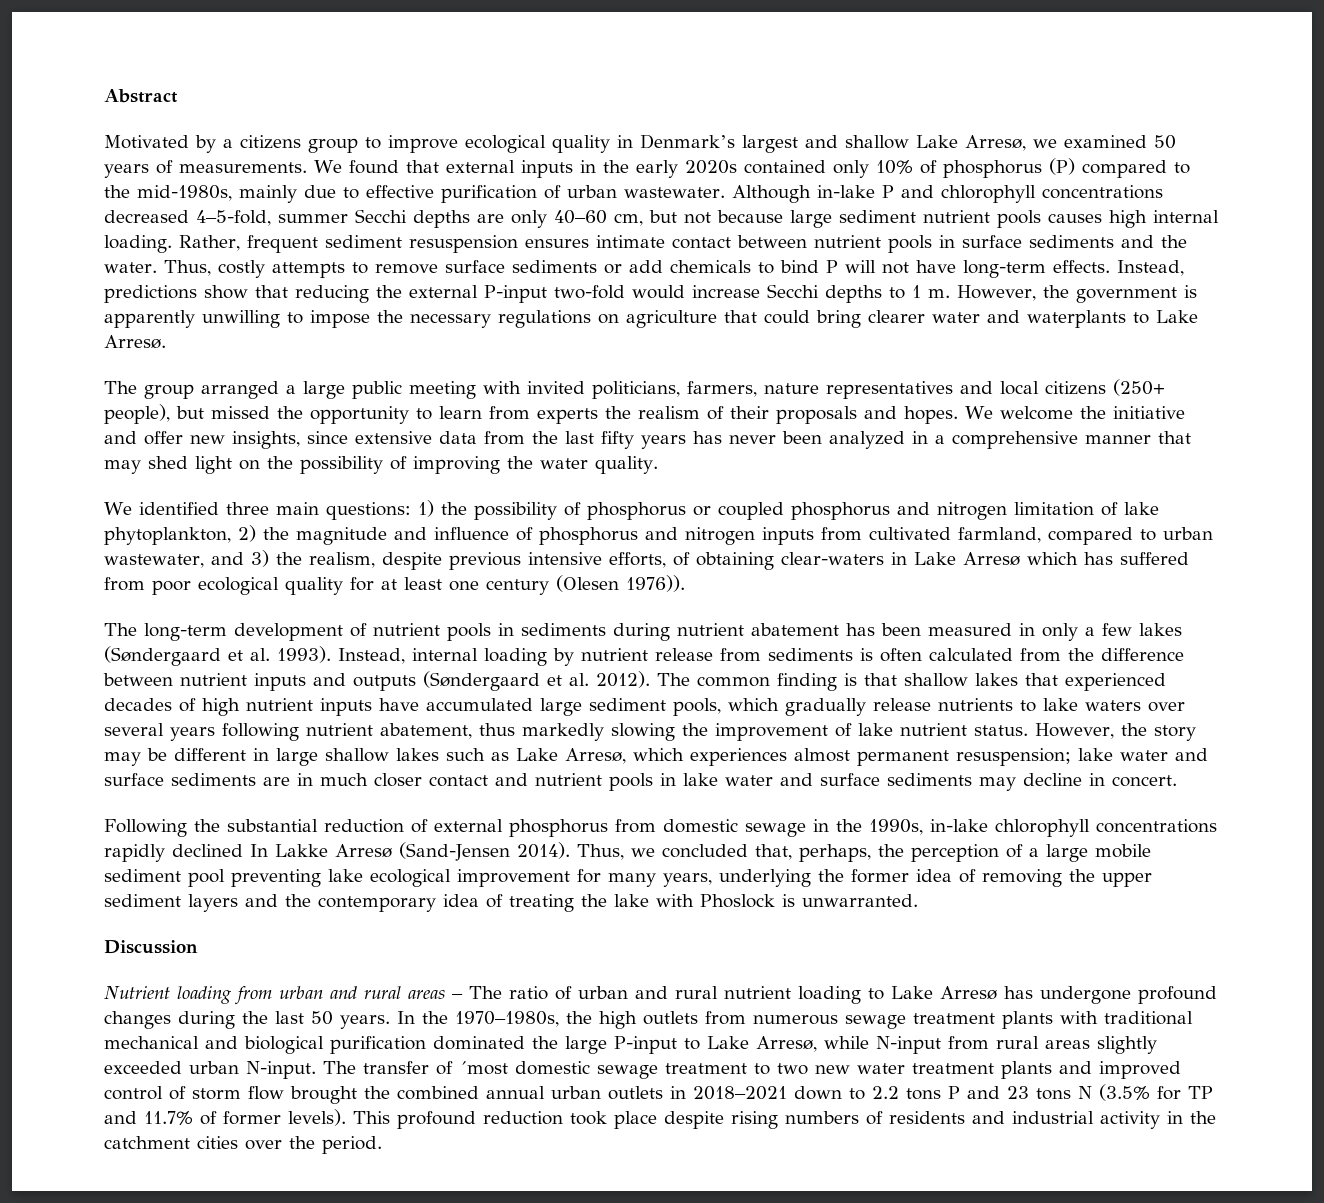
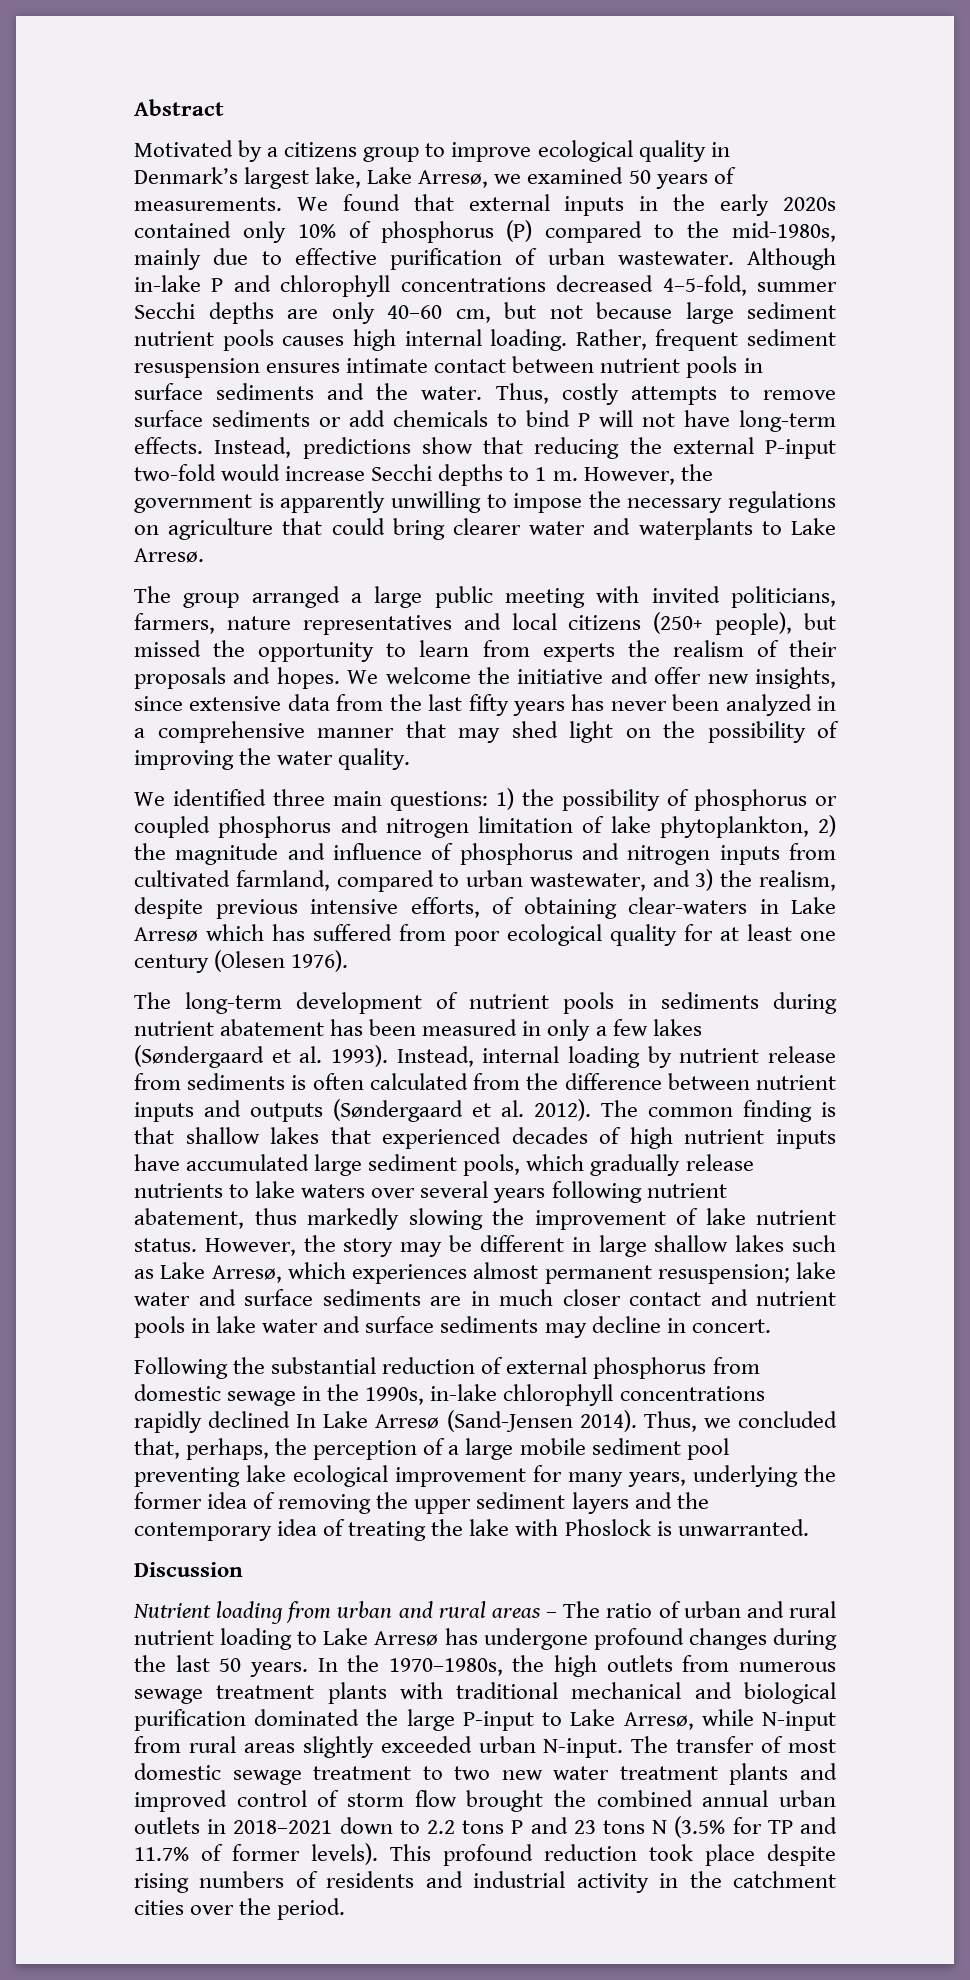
[805,135,909,149] and shallow -> [315,167,362,188] lake,
[626,575,685,592] 1976)). -> [291,950,349,972] 1976).
[275,844,328,857] Lakke -> [323,1411,369,1428] Lake
[459,1061,508,1075] ´most -> [787,1739,836,1753] most

